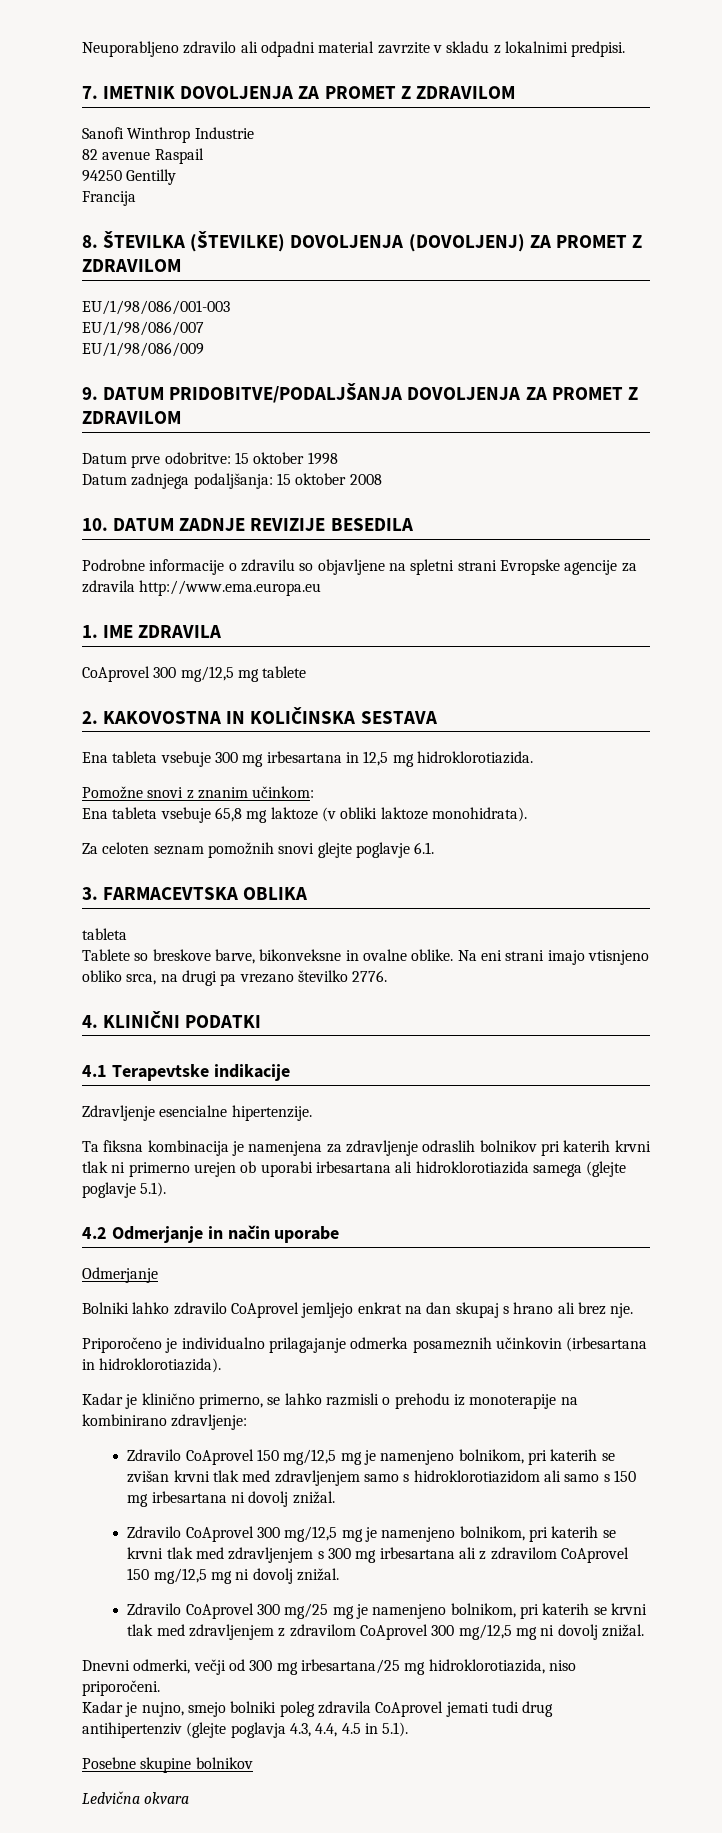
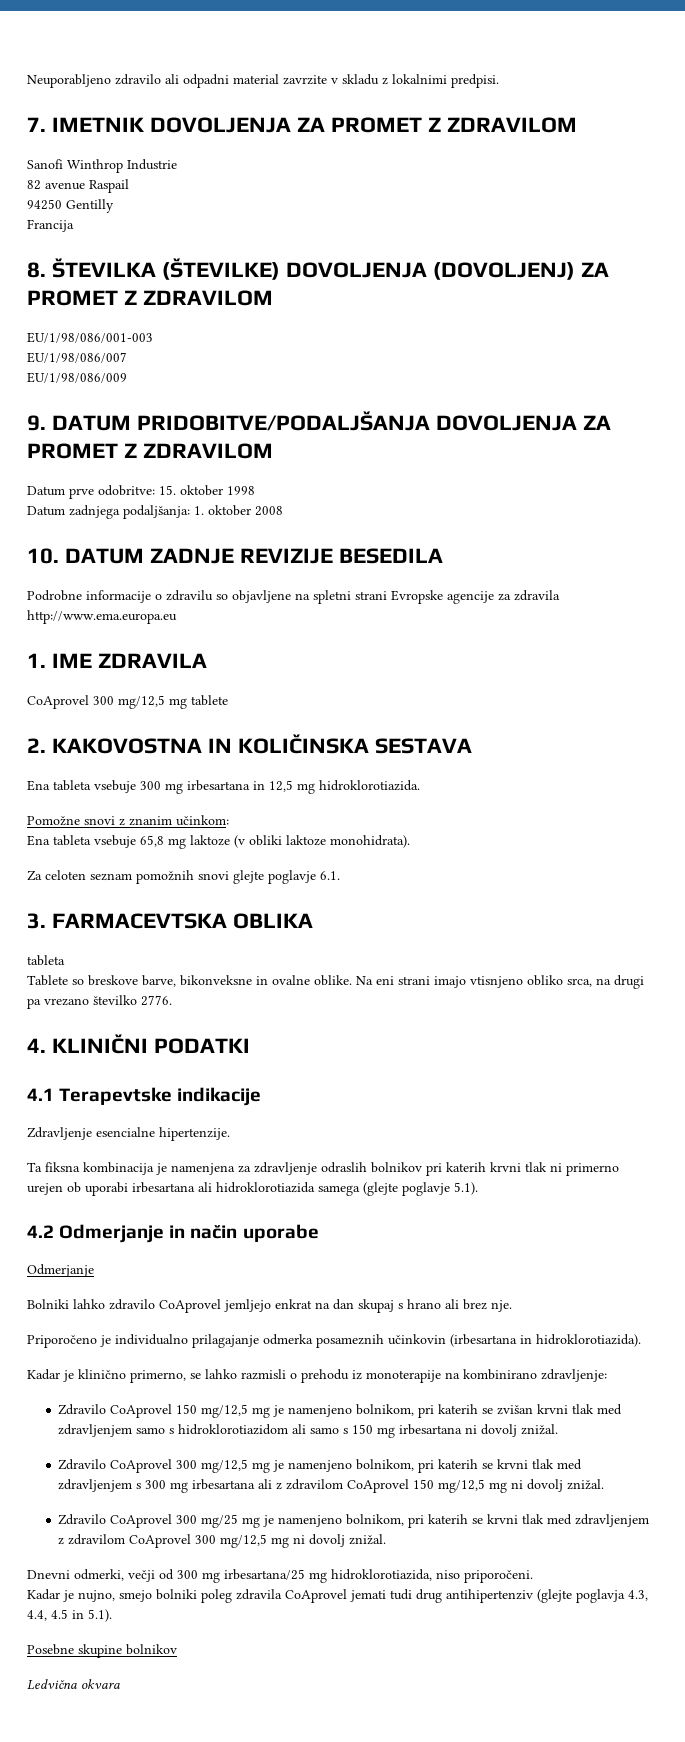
[234,452,249,464] 15 -> [159,485,176,495] 15.
[276,473,291,485] 15 -> [194,506,204,515] 1.

